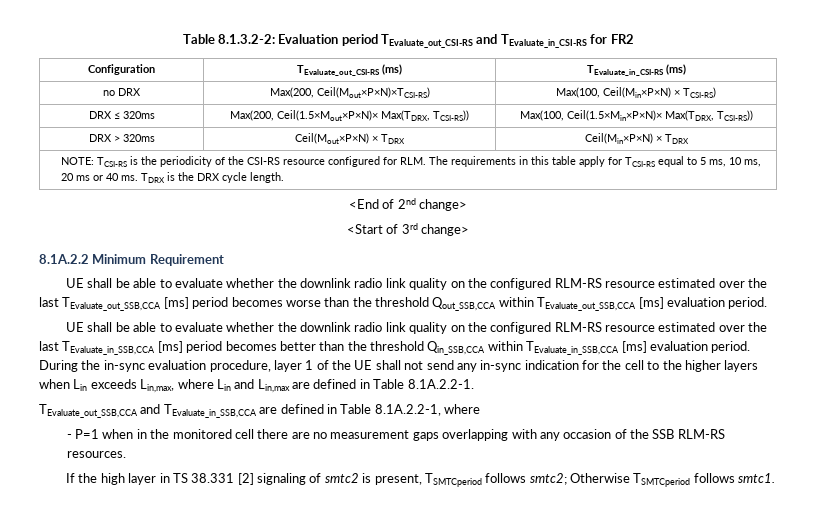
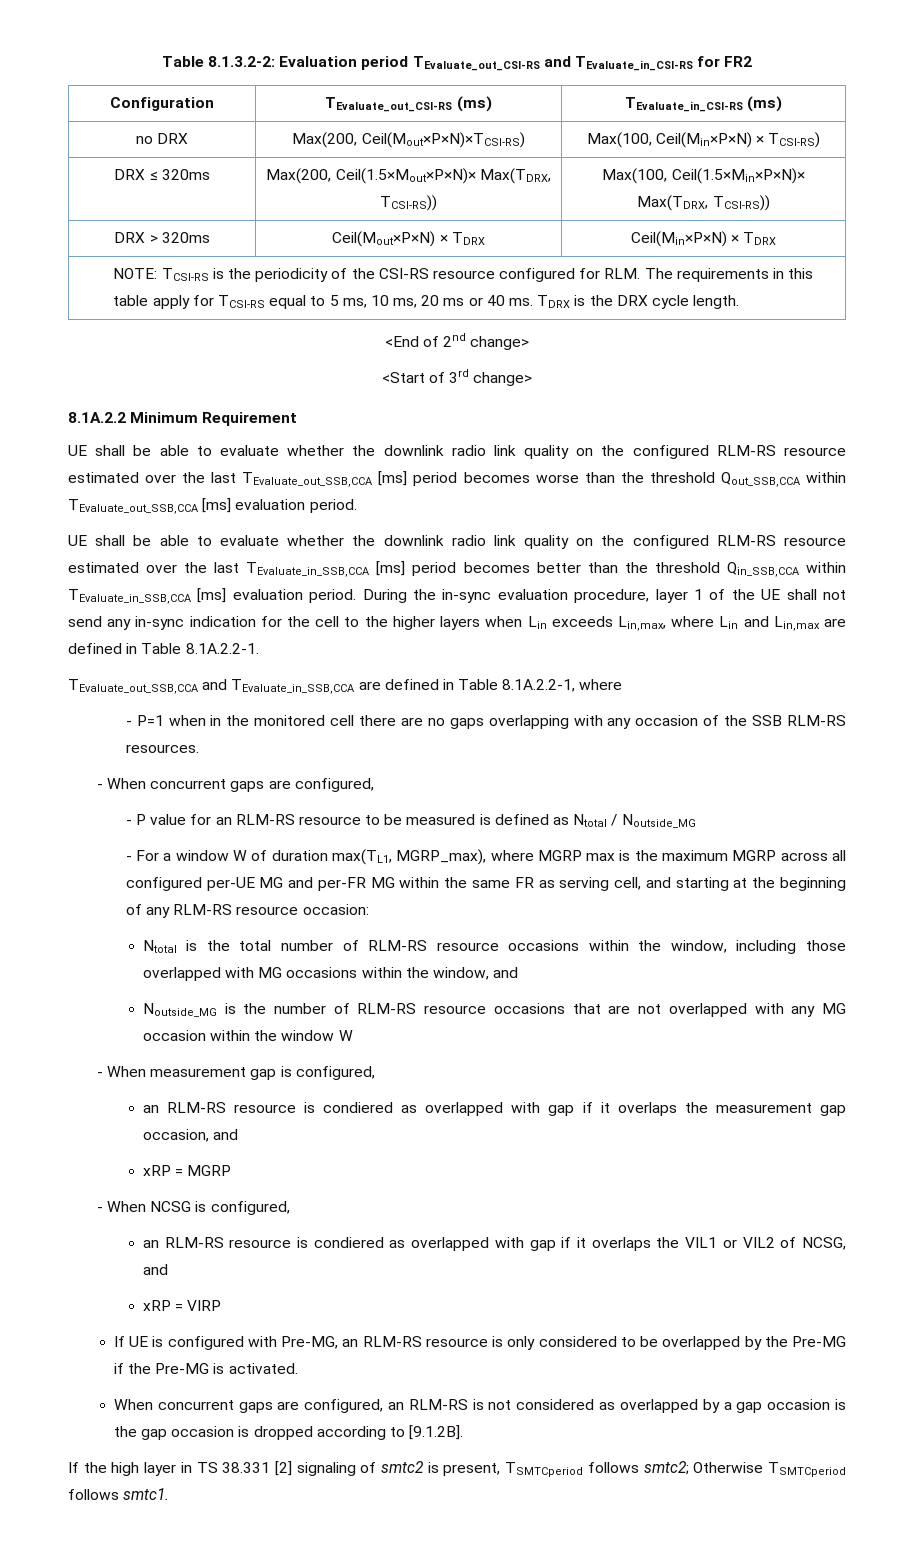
[330,430,410,439] measurement -> (445, 722) none
(126, 454) none -> [96,778,374,792] [125,814,696,828] [125,849,846,865] [125,877,847,891] [125,904,369,918] [142,940,847,954] [142,967,519,981] [142,1003,846,1017] [142,1030,353,1041] [96,1066,375,1080] [142,1102,847,1116] [142,1129,238,1142] [142,1165,232,1176] [96,1201,290,1215] [142,1237,846,1251] [142,1264,168,1275] [142,1300,222,1311] [113,1336,847,1350] [113,1363,298,1374] [113,1399,846,1413] [113,1425,464,1440] // - When concurrent gaps are configured, // - P value for an RLM-RS resource to be measured is defined as Ntotal / Noutside_MG // - For a window W of duration max(TL1, MGRP_max), where MGRP max is the maximum MGRP across all configured per-UE MG and per-FR MG within the same FR as serving cell, and starting at the beginning of any RLM-RS resource occasion: // Ntotal is the total number of RLM-RS resource occasions within the window, including those overlapped with MG occasions within the window, and // Noutside_MG is the number of RLM-RS resource occasions that are not overlapped with any MG occasion within the window W // - When measurement gap is configured, // an RLM-RS resource is condiered as overlapped with gap if it overlaps the measurement gap occasion, and // xRP = MGRP // - When NCSG is configured, // an RLM-RS resource is condiered as overlapped with gap if it overlaps the VIL1 or VIL2 of NCSG, and // xRP = VIRP // If UE is configured with Pre-MG, an RLM-RS resource is only considered to be overlapped by the Pre-MG if the Pre-MG is activated. // When concurrent gaps are configured, an RLM-RS is not considered as overlapped by a gap occasion is the gap occasion is dropped according to [9.1.2B].

